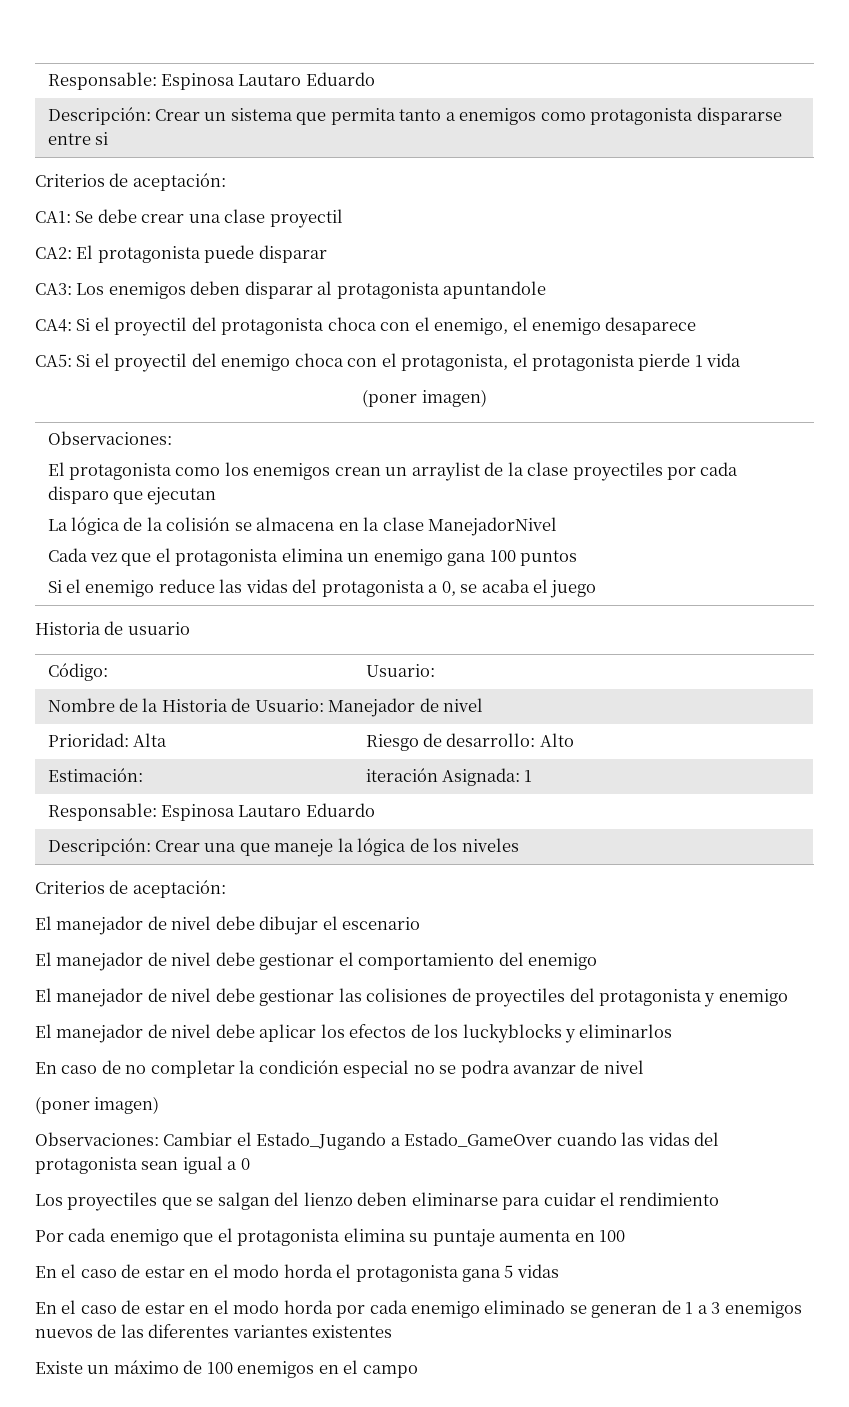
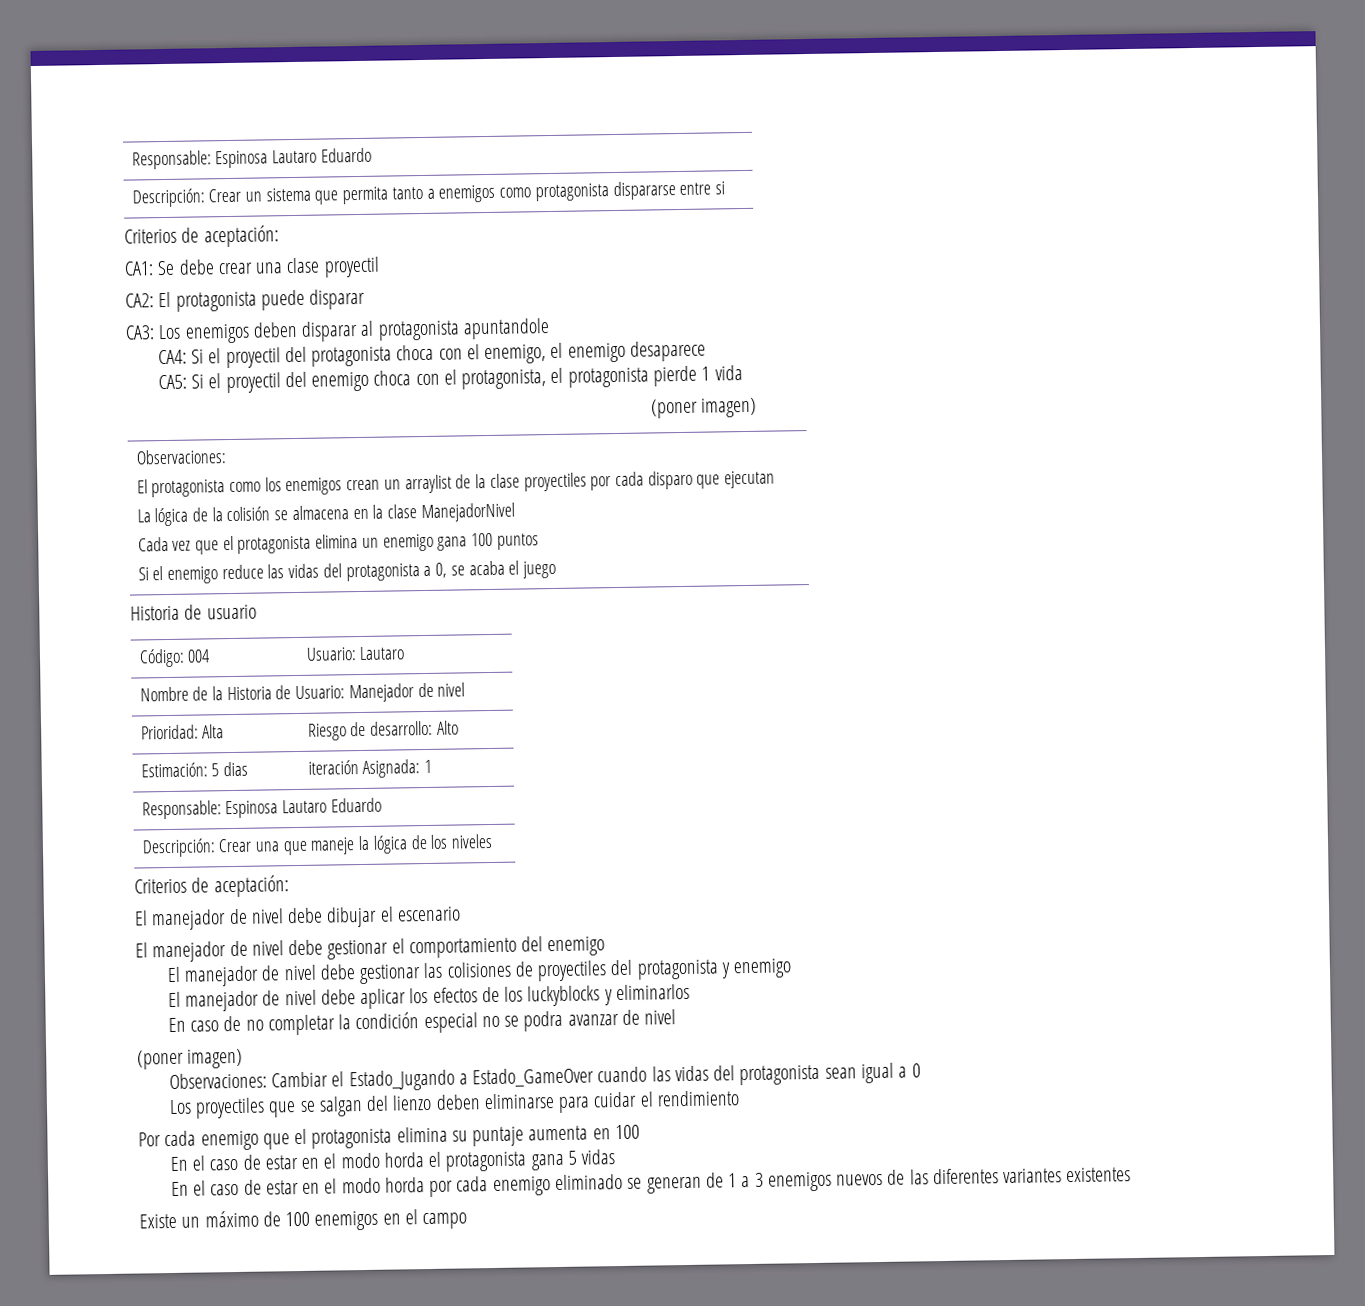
[365,664,435,677] | Usuario: -> [187,649,211,663] [305,646,406,661] 004 | Usuario: Lautaro
(143, 775) none -> [211,761,248,777] 5 dias

